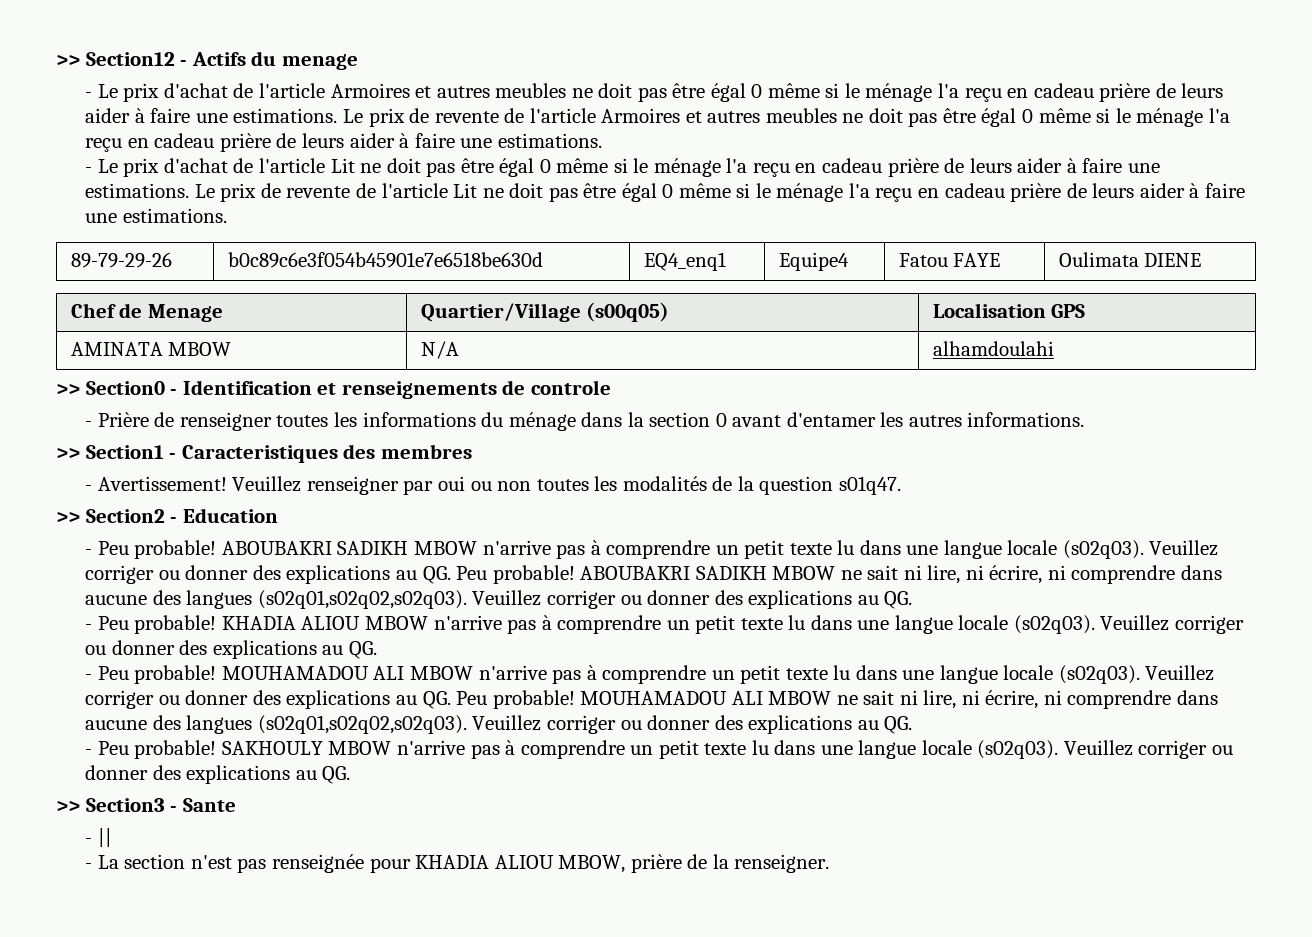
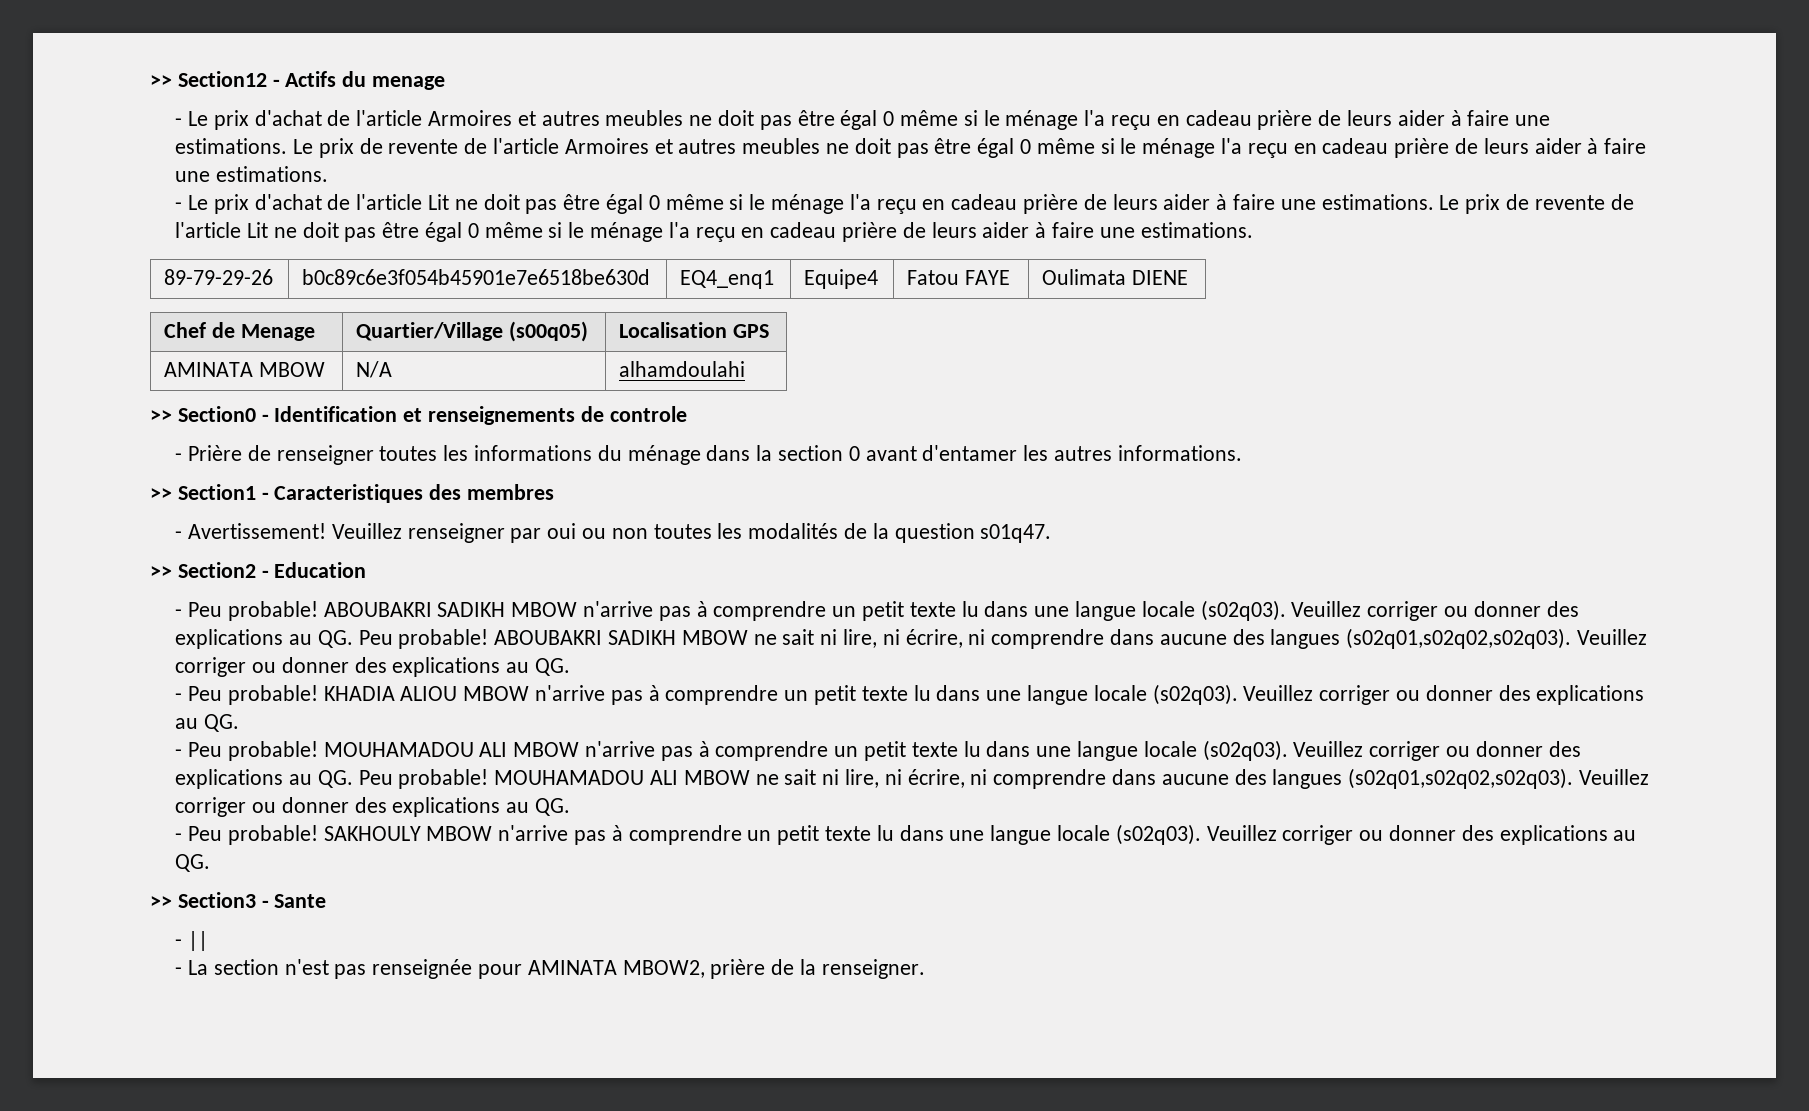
[415,855,626,873] KHADIA ALIOU MBOW, -> [527,960,705,978] AMINATA MBOW2,

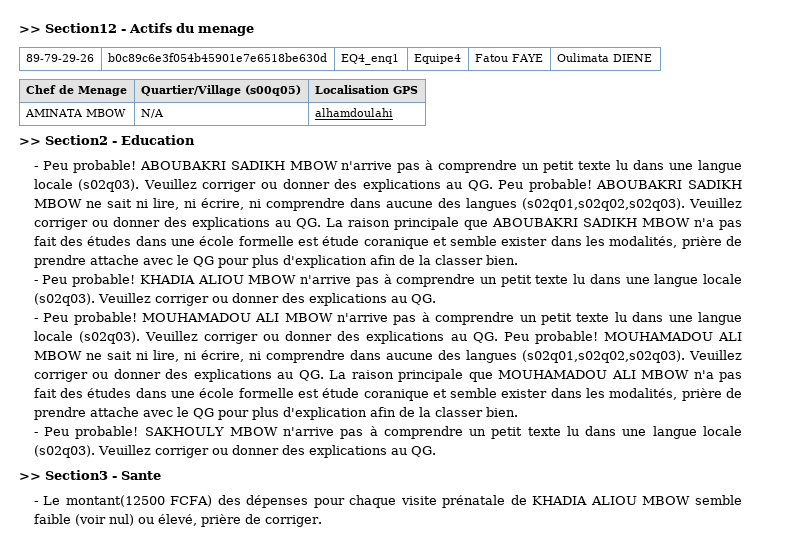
[175,110,1551,130] [175,138,1647,158] [175,166,328,182] [175,194,1634,214] [175,222,1253,242] // - Le prix d'achat de l'article Armoires et autres meubles ne doit pas être égal 0 même si le ménage l'a reçu en cadeau prière de leurs aider à faire une estimations. Le prix de revente de l'article Armoires et autres meubles ne doit pas être égal 0 même si le ménage l'a reçu en cadeau prière de leurs aider à faire une estimations. // - Le prix d'achat de l'article Lit ne doit pas être égal 0 même si le ménage l'a reçu en cadeau prière de leurs aider à faire une estimations. Le prix de revente de l'article Lit ne doit pas être égal 0 même si le ménage l'a reçu en cadeau prière de leurs aider à faire une estimations. -> (254, 31) none
[150,406,687,425] [175,445,1242,465] [150,484,555,503] [175,523,1052,543] // >> Section0 - Identification et renseignements de controle // - Prière de renseigner toutes les informations du ménage dans la section 0 avant d'entamer les autres informations. // >> Section1 - Caracteristiques des membres // - Avertissement! Veuillez renseigner par oui ou non toutes les modalités de la question s01q47. -> (393, 112) none
(570, 667) none -> [325,217,742,230] [33,236,743,249] [33,255,518,268] La raison principale que ABOUBAKRI SADIKH MBOW n'a pas fait des études dans une école formelle est étude coranique et semble exister dans les modalités, prière de prendre attache avec le QG pour plus d'explication afin de la classer bien.
(570, 807) none -> [329,369,742,382] [33,388,743,401] [33,407,518,420] La raison principale que MOUHAMADOU ALI MBOW n'a pas fait des études dans une école formelle est étude coranique et semble exister dans les modalités, prière de prendre attache avec le QG pour plus d'explication afin de la classer bien.
[187,931,208,951] [175,959,925,979] || // - La section n'est pas renseignée pour AMINATA MBOW2, prière de la renseigner. -> [43,495,742,508] [33,514,322,527] Le montant(12500 FCFA) des dépenses pour chaque visite prénatale de KHADIA ALIOU MBOW semble faible (voir nul) ou élevé, prière de corriger.

